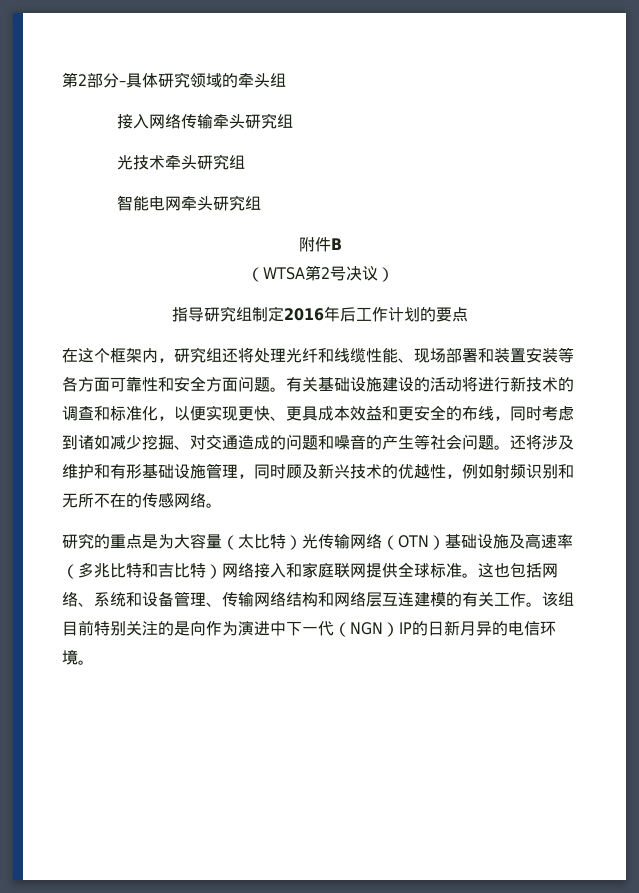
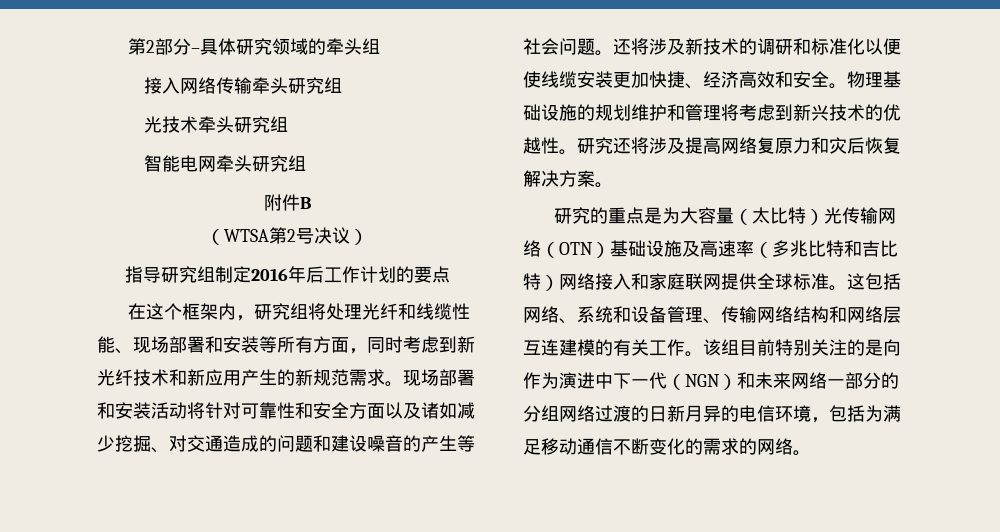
[222,348,238,363] 还 -> (309, 311) none
[494,347,574,363] [62,376,574,392] [62,405,574,421] [62,435,78,450] 装置安装等各方面可靠性和安全方面问题。有关基础设施建设的活动将进行新技术的调查和标准化，以便实现更快、更具成本效益和更安全的布线，同时考虑到 -> [223,336,475,354] [97,369,475,387] [97,402,421,419] 安装等所有方面，同时考虑到新光纤技术和新应用产生的新规范需求。现场部署和安装活动将针对可靠性和安全方面以及
(334, 442) none -> [331,435,367,452] 建设
[62,463,574,479] [62,492,206,508] 维护和有形基础设施管理，同时顾及新兴技术的优越性，例如射频识别和无所不在的传感网络 -> [685,38,901,55] [523,71,901,89] [523,104,901,121] [523,137,901,155] [523,170,595,187] 新技术的调研和标准化以便使线缆安装更加快捷、经济高效和安全。物理基础设施的规划维护和管理将考虑到新兴技术的优越性。研究还将涉及提高网络复原力和灾后恢复解决方案
[494,563,510,578] 也 -> (865, 281) none
[399,622,412,634] IP -> [737,372,899,389] [523,405,631,422] 和未来网络一部分的分组网络过渡
(78, 657) none -> [811,405,901,423] [523,438,793,455] ，包括为满足移动通信不断变化的需求的网络

